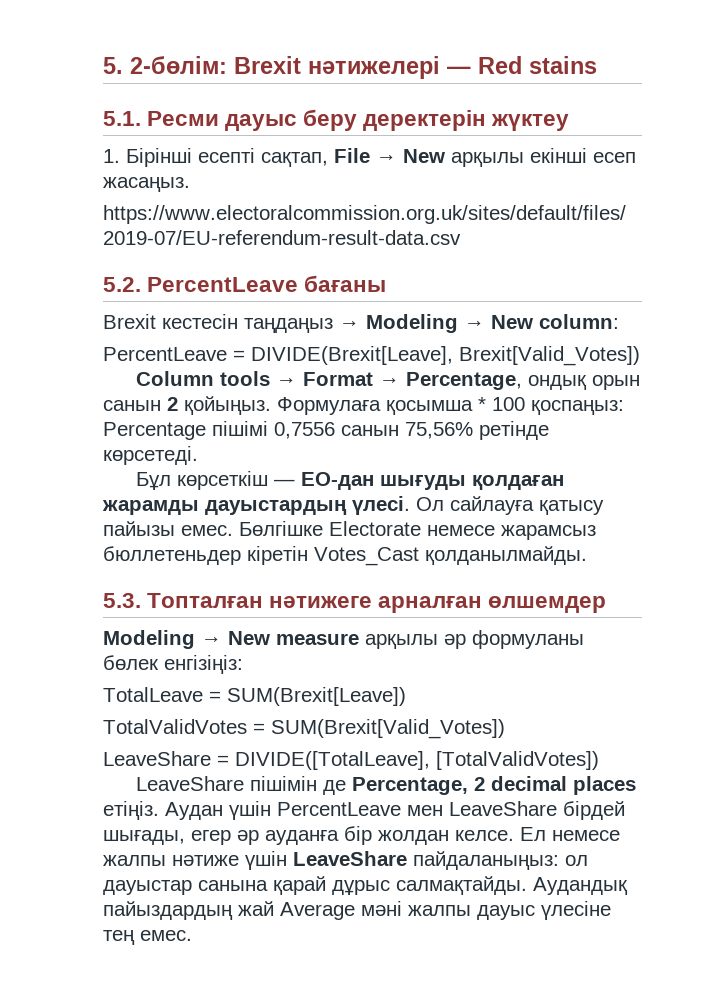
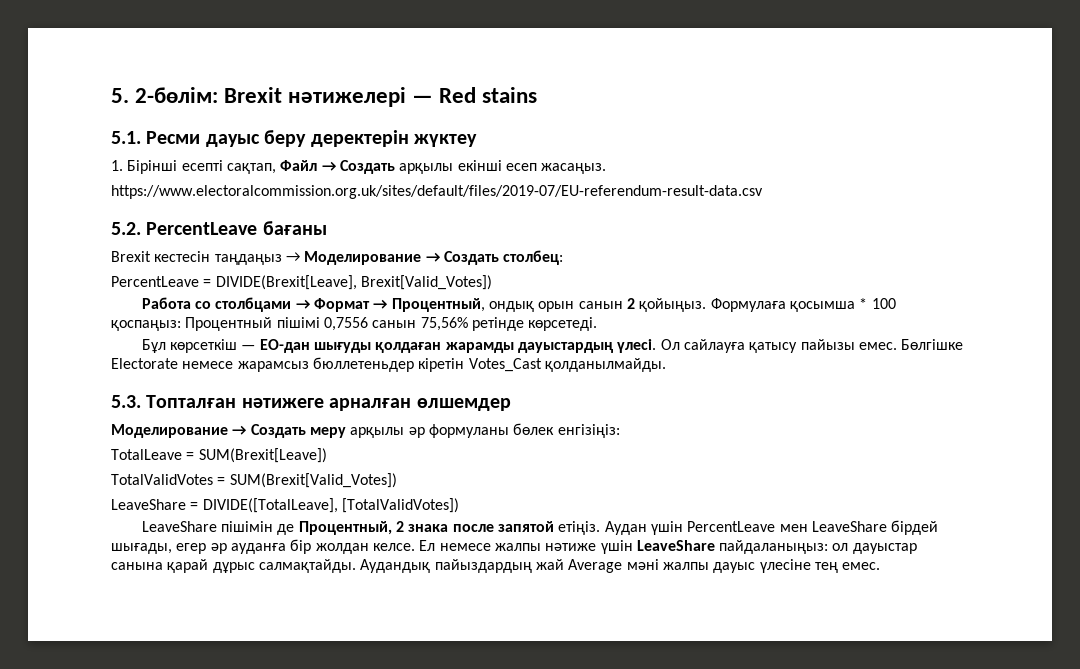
[334,148,445,163] File → New -> [280,160,395,174] Файл → Создать
[366,314,619,333] Modeling → New column: -> [304,250,564,265] Моделирование → Создать столбец:
[135,371,522,390] Column tools → Format → Percentage, -> [141,297,485,312] Работа со столбцами → Формат → Процентный,
[103,422,206,440] Percentage -> [185,317,273,331] Процентный
[103,630,359,649] Modeling → New measure -> [111,424,346,438] Моделирование → Создать меру
[351,776,636,795] Percentage, 2 decimal places -> [298,521,554,535] Процентный, 2 знака после запятой

